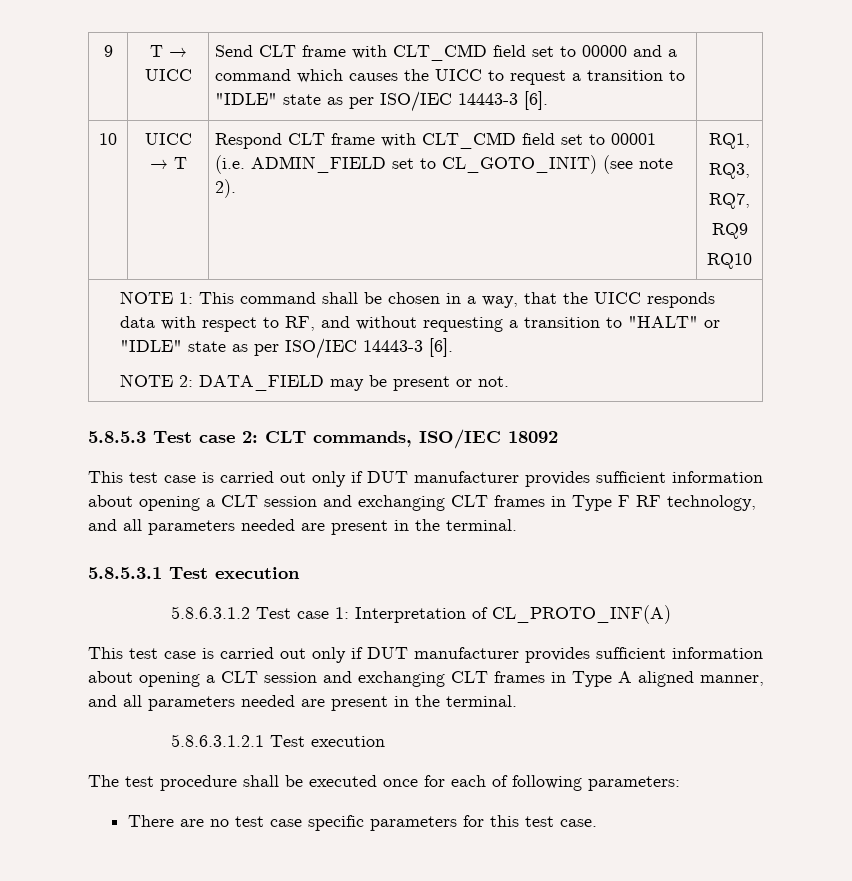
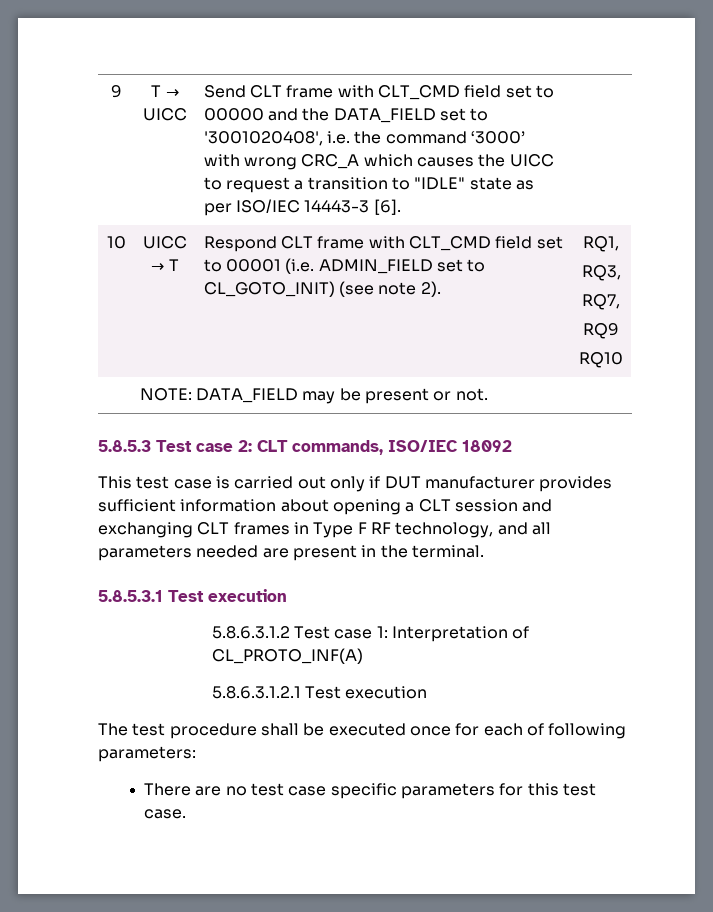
[668,49,678,57] [215,69,292,81] a command -> [302,108,489,123] [203,131,525,146] [203,154,360,170] the DATA_FIELD set to '3001020408', i.e. the command ‘3000’ with wrong CRC_A
[120,291,716,308] [120,316,721,332] [120,338,454,359] [120,374,194,387] NOTE 1: This command shall be chosen in a way, that the UICC responds data with respect to RF, and without requesting a transition to "HALT" or "IDLE" state as per ISO/IEC 14443-3 [6]. // NOTE 2: -> [139,388,192,401] NOTE:
[88,647,763,663] [88,671,764,687] [88,695,517,711] // This test case is carried out only if DUT manufacturer provides sufficient information about opening a CLT session and exchanging CLT frames in Type A aligned manner, and all parameters needed are present in the terminal. -> (363, 656) none

